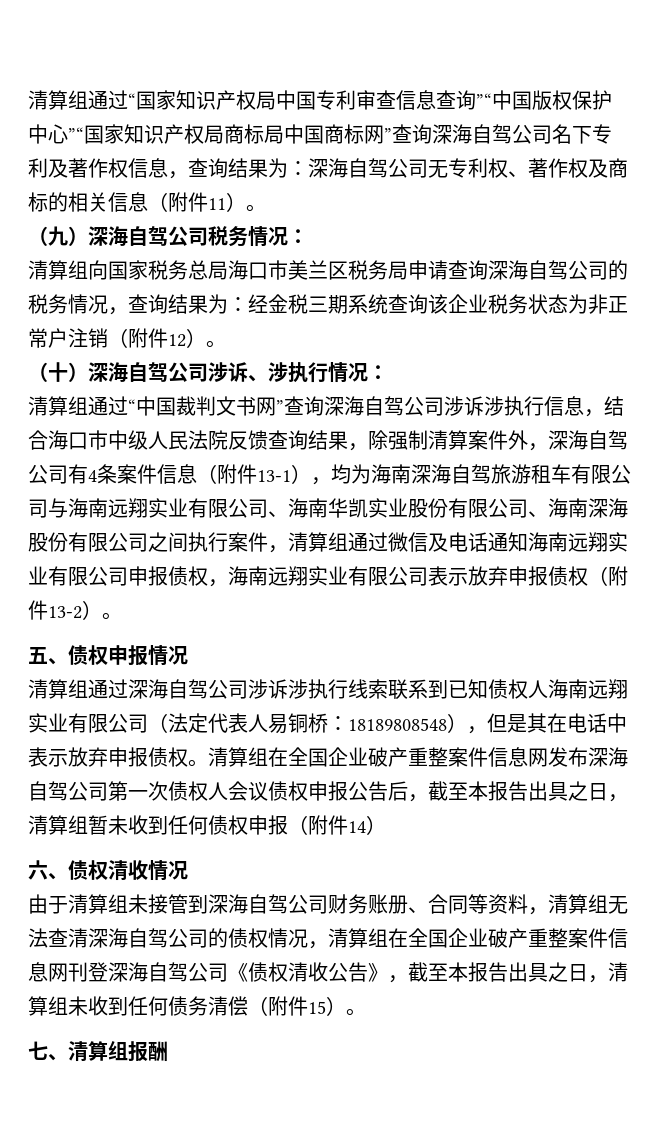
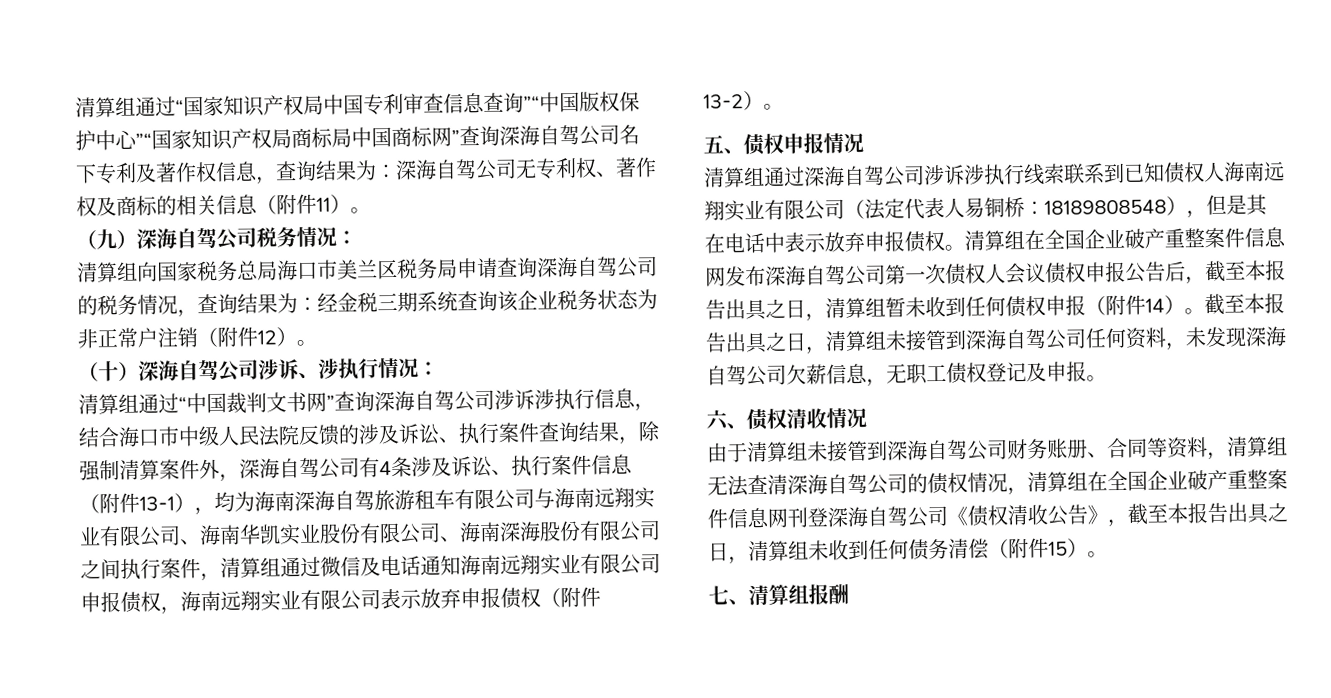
(268, 440) none -> [338,422,540,445] 的涉及诉讼、执行案件
(117, 474) none -> [411,455,552,478] 涉及诉讼、执行
(386, 825) none -> [1184,293,1285,316] [705,326,1287,355] [706,361,1107,387] 。截至本报告出具之日，清算组未接管到深海自驾公司任何资料，未发现深海自驾公司欠薪信息，无职工债权登记及申报。

